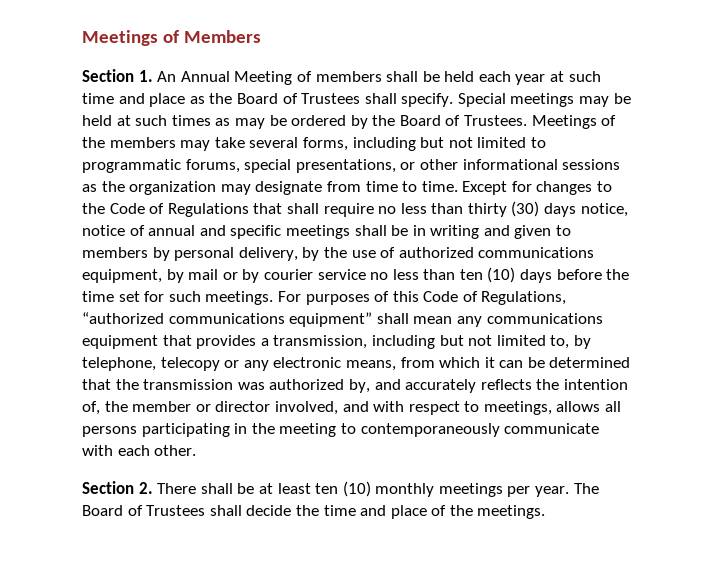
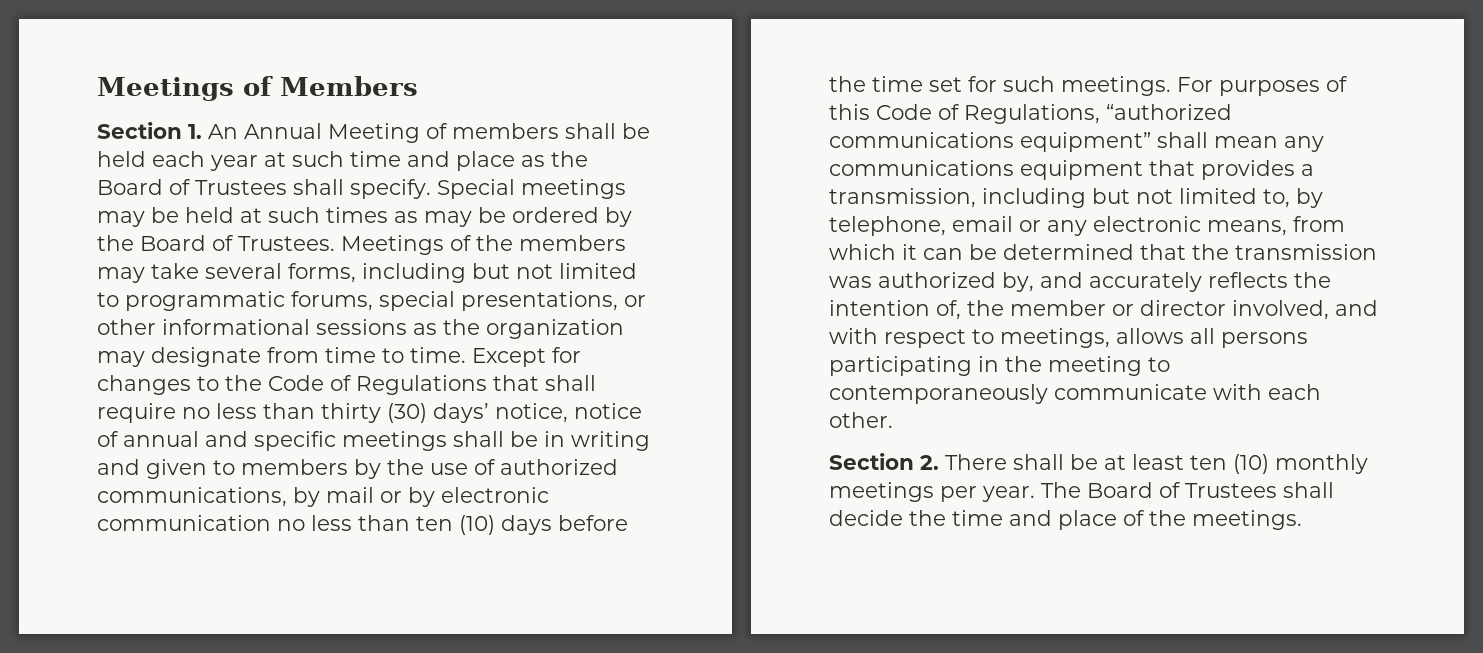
[544,203,577,217] days -> [433,403,489,423] days’
[174,247,320,261] personal delivery, by -> (381, 469) none
[478,247,595,258] [82,269,162,283] communications equipment, -> [97,487,287,507] communications,
[263,269,366,280] courier service -> [441,487,549,503] [97,515,271,531] electronic communication
[160,357,220,371] telecopy -> [952,216,1013,232] email

